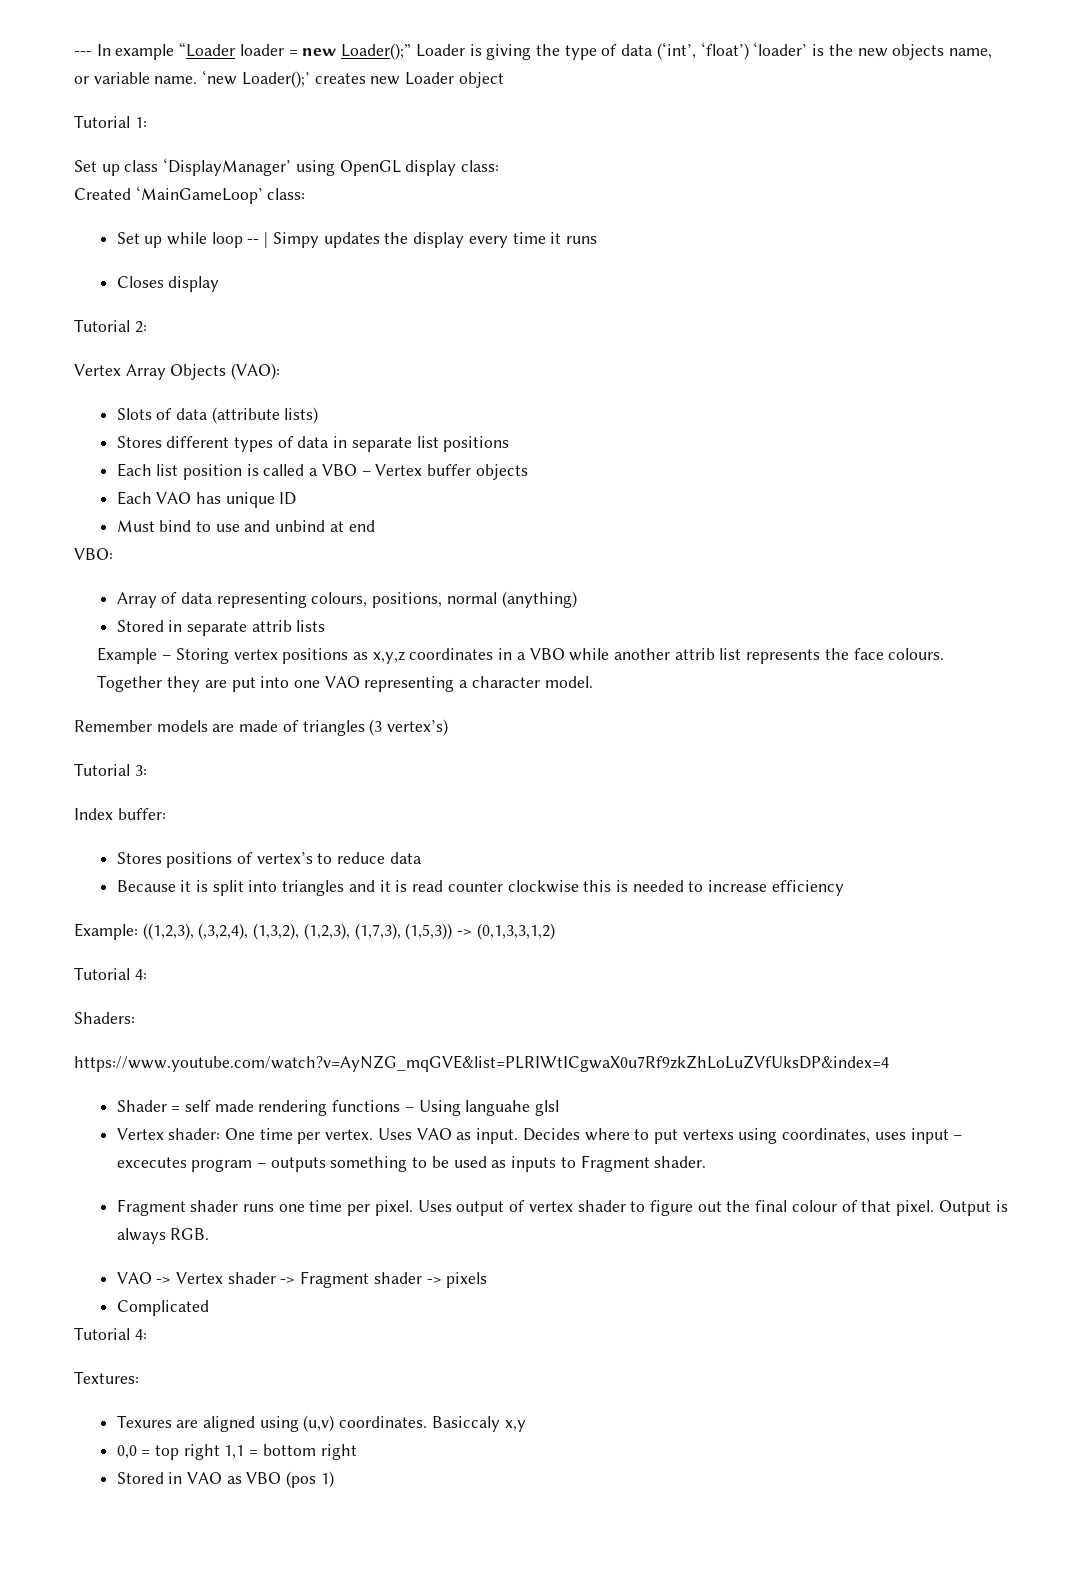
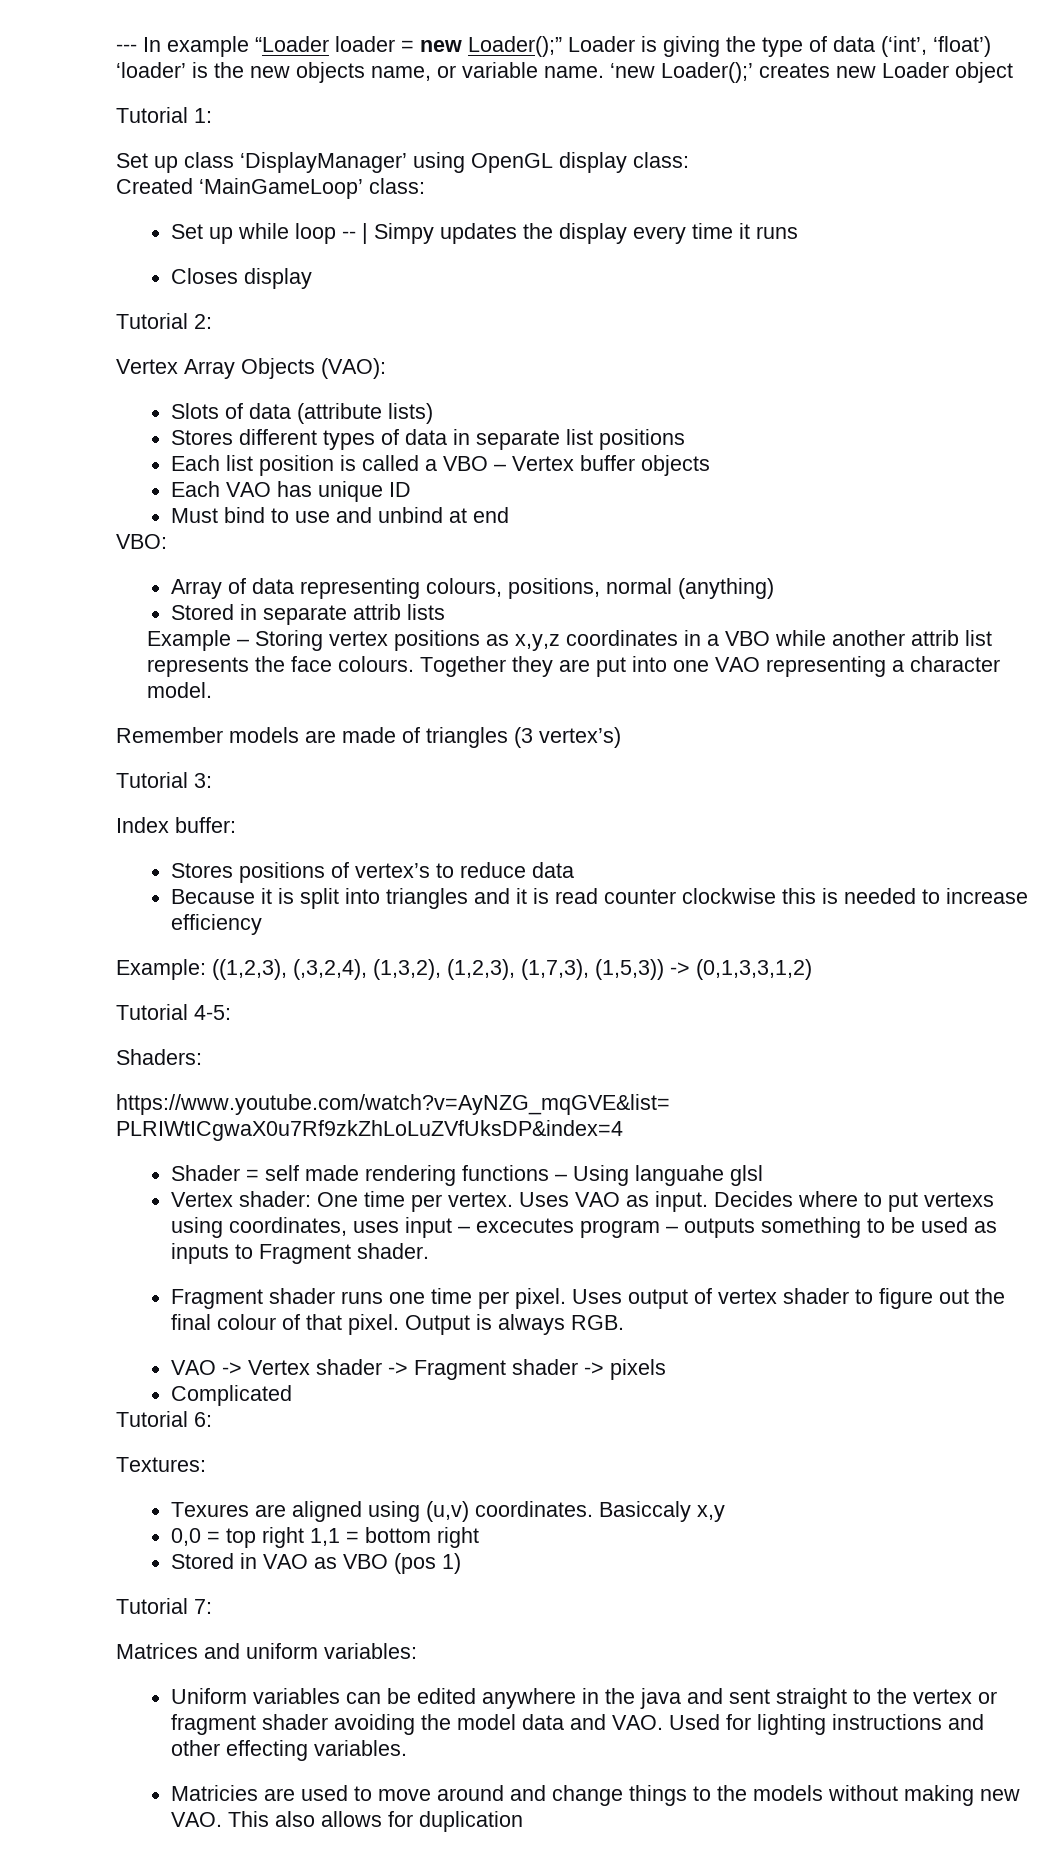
[134,969,147,980] 4: -> [194,1005,231,1020] 4-5:
[134,1329,147,1340] 4: -> [194,1412,212,1427] 6:
(334, 1479) none -> [116,1598,212,1614] [116,1643,417,1659] [171,1688,998,1709] [171,1714,985,1735] [171,1740,408,1761] [171,1785,1021,1806] [171,1811,524,1832] // Tutorial 7: // Matrices and uniform variables: // Uniform variables can be edited anywhere in the java and sent straight to the vertex or fragment shader avoiding the model data and VAO. Used for lighting instructions and other effecting variables. // Matricies are used to move around and change things to the models without making new VAO. This also allows for duplication

